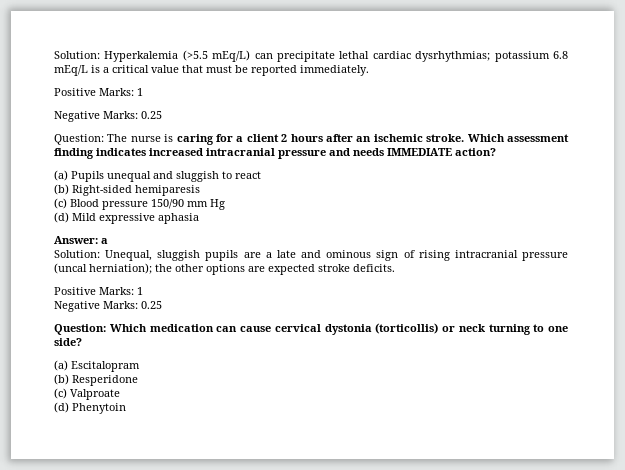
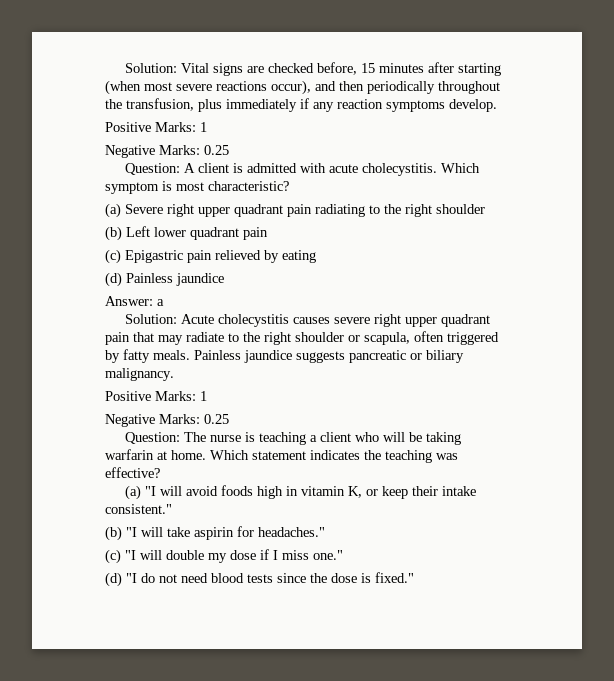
[54,50,568,62] [54,65,369,76] Solution: Hyperkalemia (>5.5 mEq/L) can precipitate lethal cardiac dysrhythmias; potassium 6.8 mEq/L is a critical value that must be reported immediately. -> [125,62,502,76] [105,80,500,95] [105,98,497,112] [105,122,207,132] [105,145,229,158] [125,163,481,176] [105,181,289,194] [105,203,485,218] [105,226,268,241] [105,249,316,264] [105,272,224,287] [105,296,164,306] [125,314,491,327] [105,331,499,345] [105,349,464,363] [105,368,174,381] Solution: Vital signs are checked before, 15 minutes after starting (when most severe reactions occur), and then periodically throughout the transfusion, plus immediately if any reaction symptoms develop. // Positive Marks: 1 // Negative Marks: 0.25 // Question: A client is admitted with acute cholecystitis. Which symptom is most characteristic? // (a) Severe right upper quadrant pain radiating to the right shoulder // (b) Left lower quadrant pain // (c) Epigastric pain relieved by eating // (d) Painless jaundice // Answer: a // Solution: Acute cholecystitis causes severe right upper quadrant pain that may radiate to the right shoulder or scapula, often triggered by fatty meals. Painless jaundice suggests pancreatic or biliary malignancy.
[176,134,569,145] [54,148,496,159] [54,170,261,182] [54,184,200,196] [54,198,225,210] [54,212,199,224] [54,236,108,244] [54,250,568,261] [54,263,395,275] [54,287,143,295] [54,301,162,312] [54,323,568,335] [54,338,82,346] [54,360,140,372] [54,374,138,386] [54,388,120,400] [54,402,126,414] caring for a client 2 hours after an ischemic stroke. Which assessment finding indicates increased intracranial pressure and needs IMMEDIATE action? // (a) Pupils unequal and sluggish to react // (b) Right-sided hemiparesis // (c) Blood pressure 150/90 mm Hg // (d) Mild expressive aphasia // Answer: a // Solution: Unequal, sluggish pupils are a late and ominous sign of rising intracranial pressure (uncal herniation); the other options are expected stroke deficits. // Positive Marks: 1 // Negative Marks: 0.25 // Question: Which medication can cause cervical dystonia (torticollis) or neck turning to one side? // (a) Escitalopram // (b) Resperidone // (c) Valproate // (d) Phenytoin -> [259,432,462,445] [105,449,458,463] [105,467,160,478] [125,485,477,500] [105,504,172,514] [105,526,325,541] [105,549,343,564] [105,572,414,587] teaching a client who will be taking warfarin at home. Which statement indicates the teaching was effective? // (a) "I will avoid foods high in vitamin K, or keep their intake consistent." // (b) "I will take aspirin for headaches." // (c) "I will double my dose if I miss one." // (d) "I do not need blood tests since the dose is fixed."

